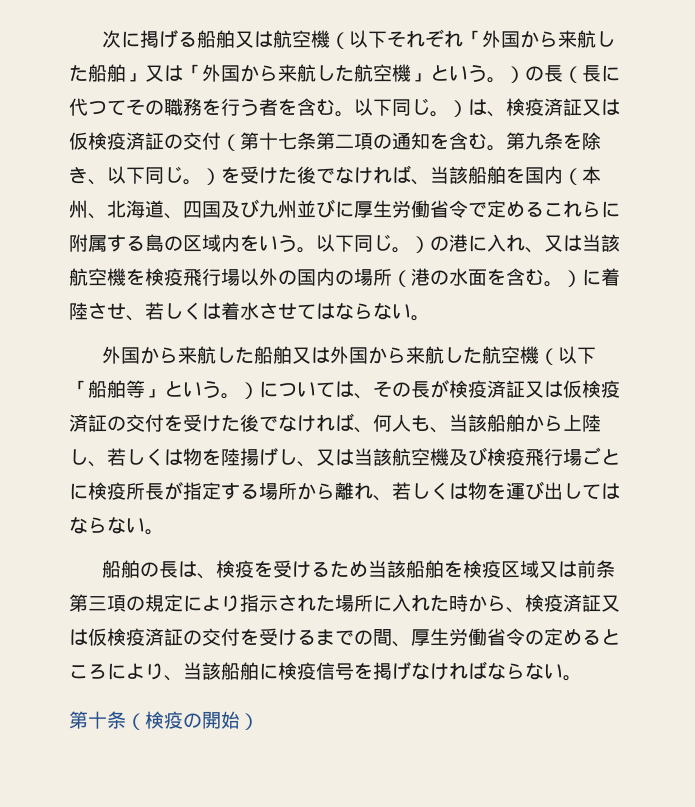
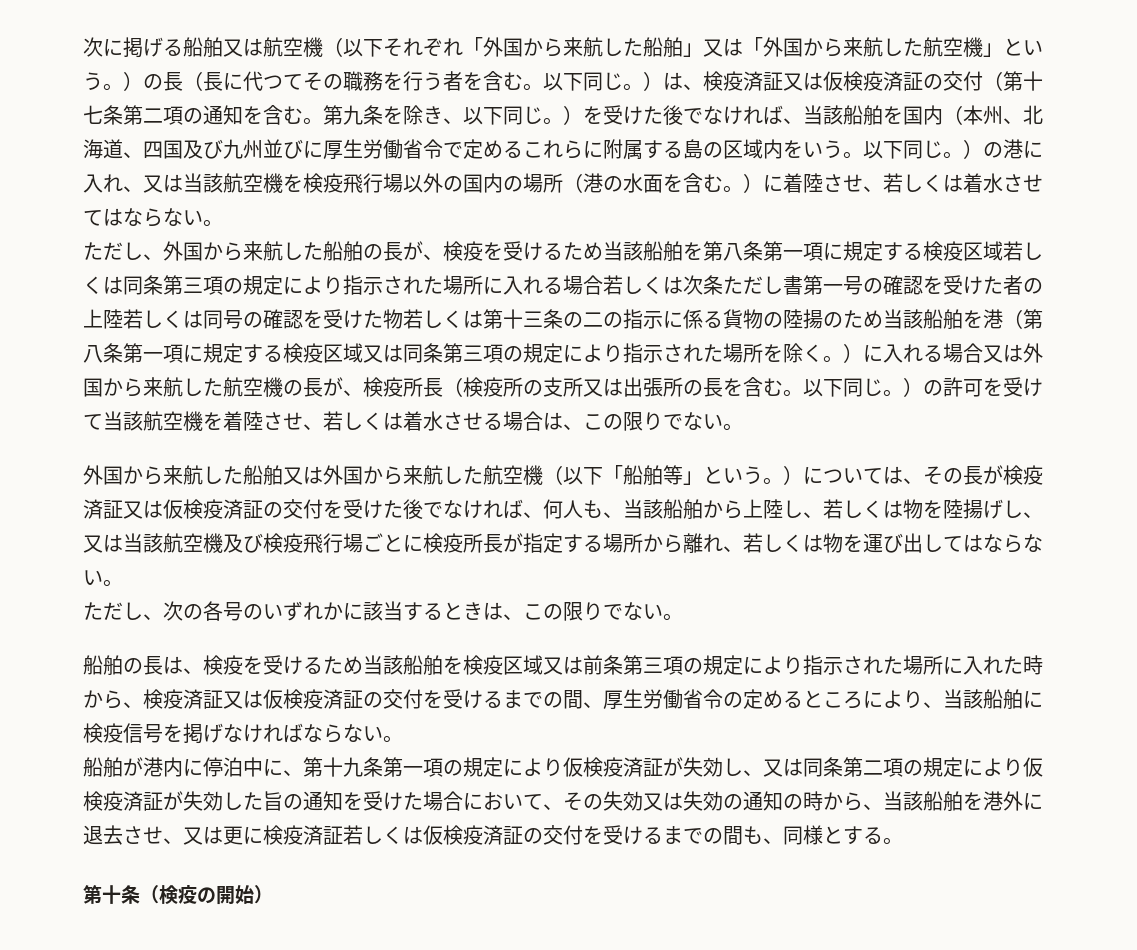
(430, 318) none -> [83,241,1043,261] [83,275,1043,295] [83,309,1043,329] [83,343,1043,363] [83,377,1043,397] [83,411,743,431] // ただし、外国から来航した船舶の長が、検疫を受けるため当該船舶を第八条第一項に規定する検疫区域若しくは同条第三項の規定により指示された場所に入れる場合若しくは次条ただし書第一号の確認を受けた者の上陸若しくは同号の確認を受けた物若しくは第十三条の二の指示に係る貨物の陸揚のため当該船舶を港（第八条第一項に規定する検疫区域又は同条第三項の規定により指示された場所を除く。）に入れる場合又は外国から来航した航空機の長が、検疫所長（検疫所の支所又は出張所の長を含む。以下同じ。）の許可を受けて当該航空機を着陸させ、若しくは着水させる場合は、この限りでない。
(164, 532) none -> [83,601,683,621] // ただし、次の各号のいずれかに該当するときは、この限りでない。
(582, 678) none -> [83,757,1043,777] [83,791,1043,811] [83,825,903,845] // 船舶が港内に停泊中に、第十九条第一項の規定により仮検疫済証が失効し、又は同条第二項の規定により仮検疫済証が失効した旨の通知を受けた場合において、その失効又は失効の通知の時から、当該船舶を港外に退去させ、又は更に検疫済証若しくは仮検疫済証の交付を受けるまでの間も、同様とする。

